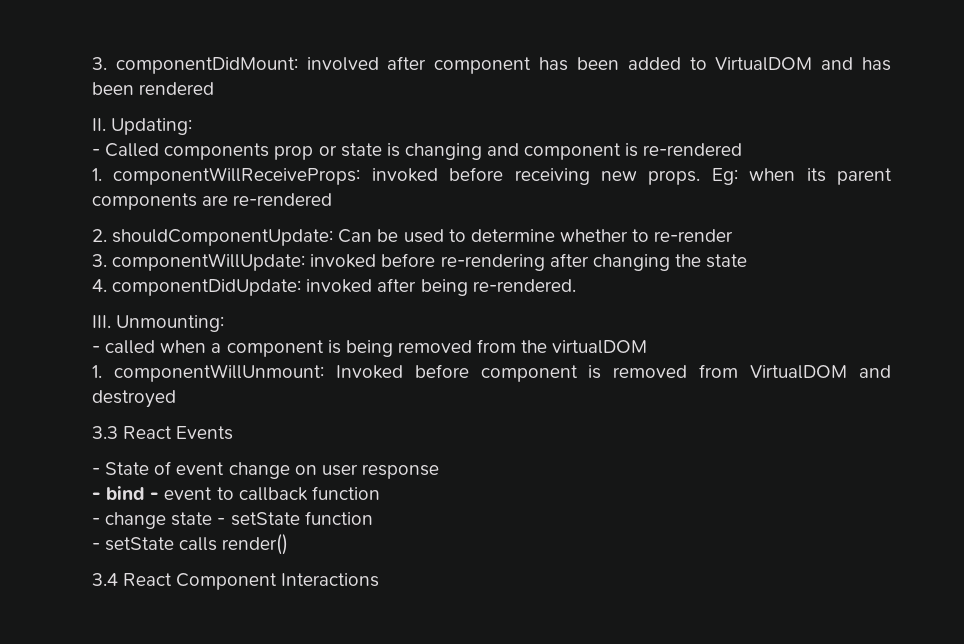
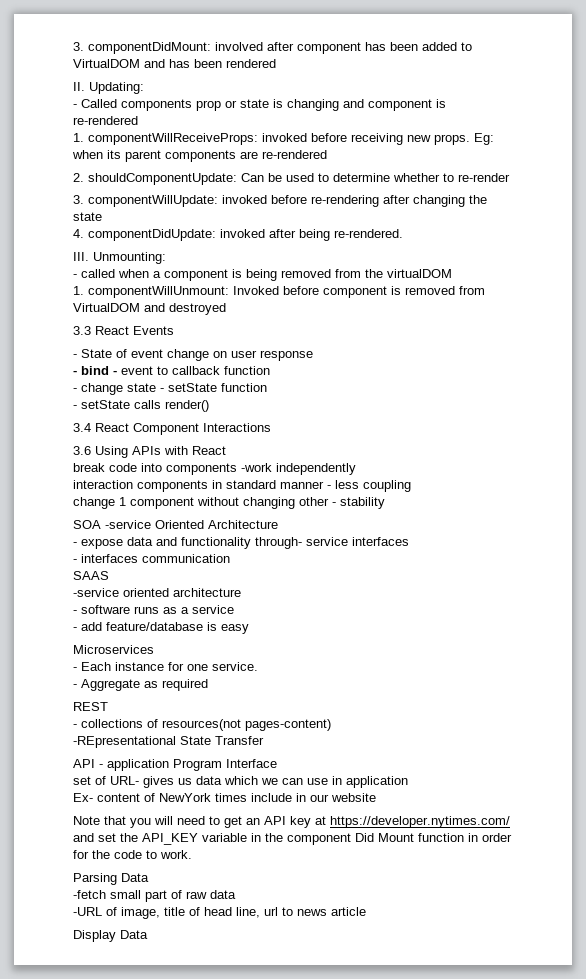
(380, 580) none -> [73,446,226,458] [73,463,356,475] [73,480,411,492] [73,497,385,509] [73,520,278,529] [73,537,409,549] [73,554,230,563] [73,571,109,580] [73,588,241,597] [73,605,234,614] [73,622,249,634] [73,645,154,654] [73,662,258,671] [73,679,208,691] [73,702,108,711] [73,719,331,731] [73,736,264,748] [73,759,277,771] [73,776,408,788] [73,793,376,802] [73,816,510,828] [73,833,512,845] [73,850,192,859] [73,873,149,885] [73,890,236,902] [73,907,366,919] [73,930,148,942] // 3.6 Using APIs with React // break code into components -work independently // interaction components in standard manner - less coupling // change 1 component without changing other - stability // SOA -service Oriented Architecture // - expose data and functionality through- service interfaces // - interfaces communication // SAAS // -service oriented architecture // - software runs as a service // - add feature/database is easy // Microservices // - Each instance for one service. // - Aggregate as required // REST // - collections of resources(not pages-content) // -REpresentational State Transfer // API - application Program Interface // set of URL- gives us data which we can use in application // Ex- content of NewYork times include in our website // Note that you will need to get an API key at https://developer.nytimes.com/ and set the API_KEY variable in the component Did Mount function in order for the code to work. // Parsing Data // -fetch small part of raw data // -URL of image, title of head line, url to news article // Display Data

